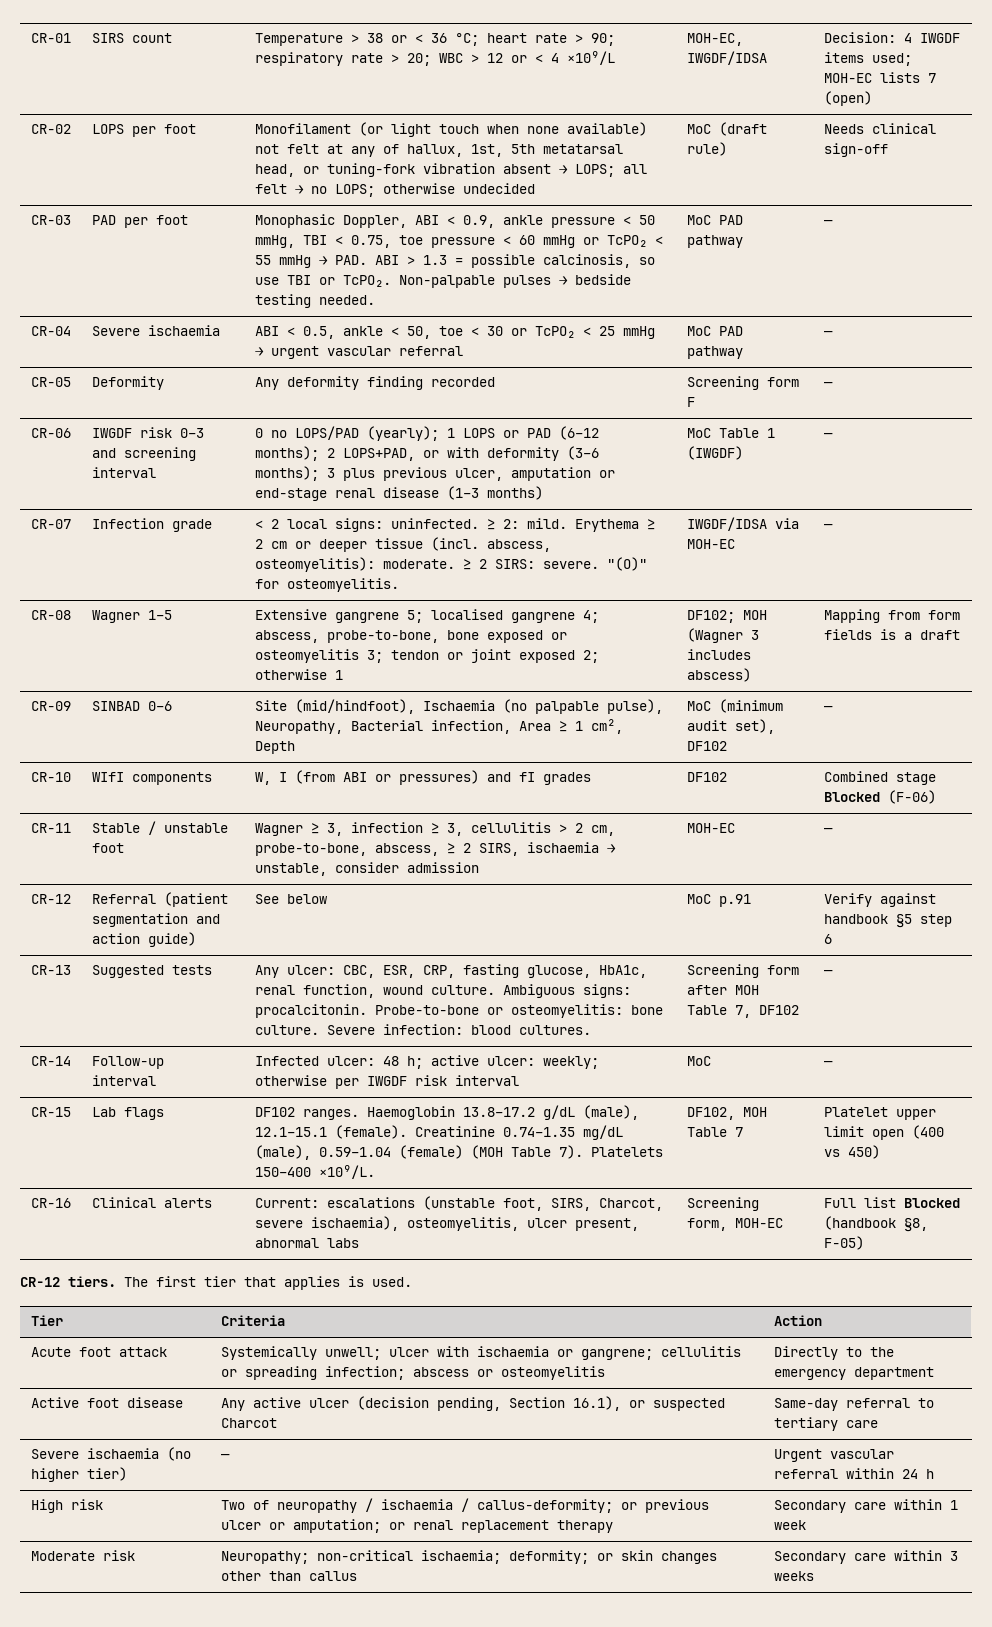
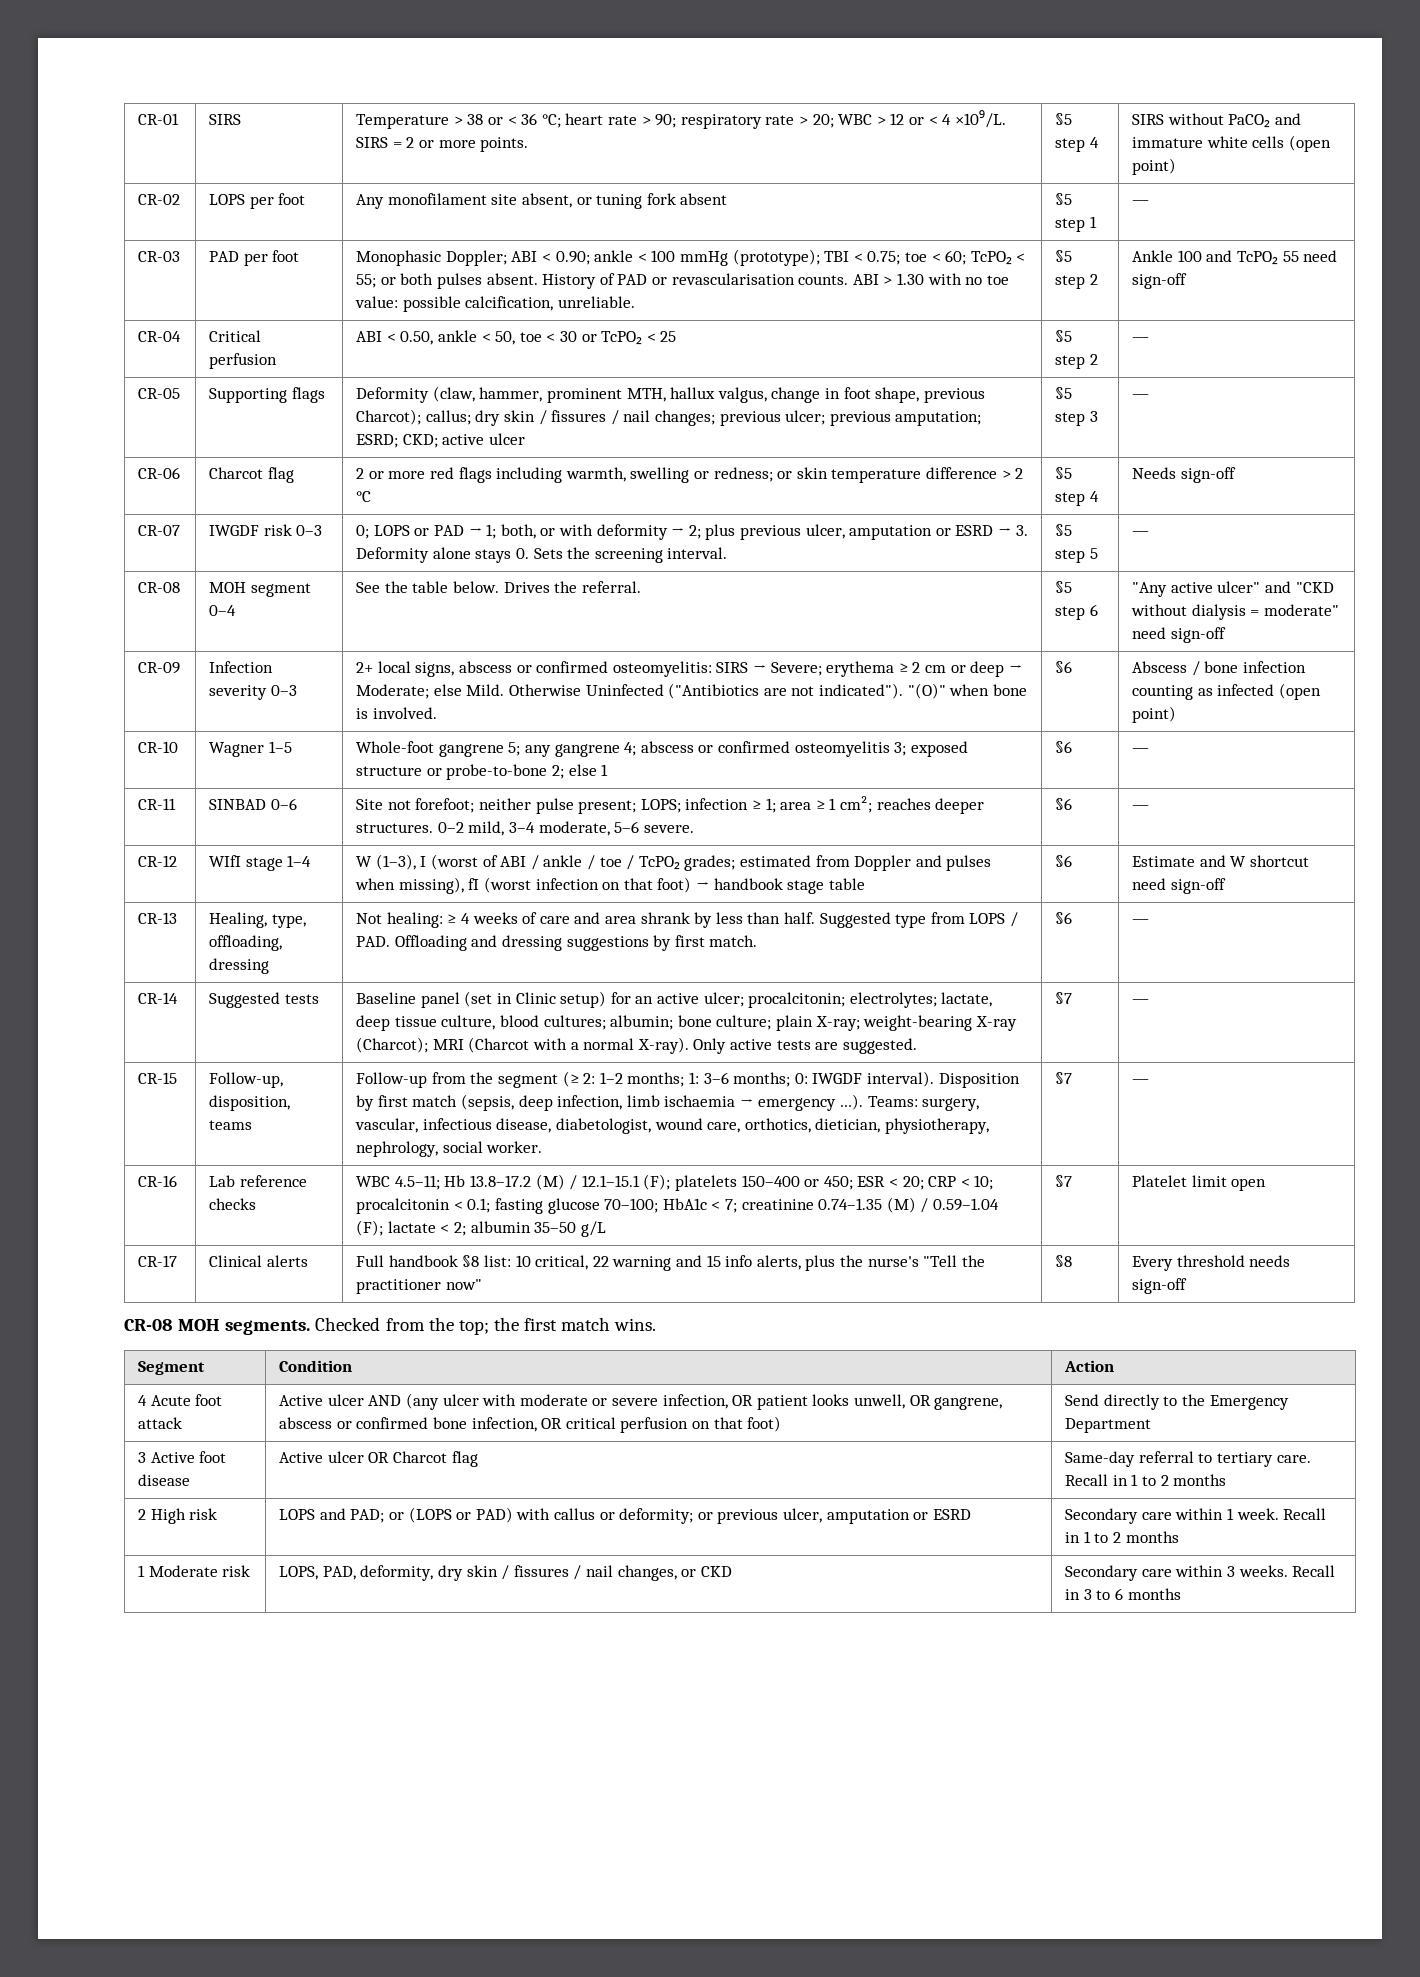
[131,33,172,43] count -> (242, 119) none
[566,51,615,65] [686,33,743,46] [686,51,767,65] [823,32,960,43] [823,52,912,66] [823,72,936,83] [823,91,872,106] [30,124,71,134] [91,124,196,137] [254,122,647,137] [254,144,623,157] [254,163,647,177] [254,183,535,197] [686,122,767,136] [686,142,727,156] [823,123,936,134] [823,143,888,157] ×10⁹/L | MOH-EC, IWGDF/IDSA | Decision: 4 IWGDF items used; MOH-EC lists 7 (open) // CR-02 | LOPS per foot | Monofilament (or light touch when none available) not felt at any of hallux, 1st, 5th metatarsal head, or tuning-fork vibration absent → LOPS; all felt → no LOPS; otherwise undecided | MoC (draft rule) | Needs clinical sign-off -> [954,110,1006,128] [356,137,529,152] [1055,113,1073,125] [1055,137,1099,152] [1132,113,1302,128] [1132,135,1332,152] [1132,158,1177,175] [138,194,181,205] [209,193,306,209] [356,193,728,209] [1055,193,1073,205] [1055,216,1097,232] [1132,200,1150,205] ×10⁹/L. SIRS = 2 or more points. | §5 step 4 | SIRS without PaCO₂ and immature white cells (open point) // CR-02 | LOPS per foot | Any monofilament site absent, or tuning fork absent | §5 step 1 | —
[342,215,655,228] [254,235,663,248] [254,254,655,268] [254,274,631,288] [254,294,375,308] [686,215,743,225] [686,235,743,248] [823,220,833,225] Doppler, ABI < 0.9, ankle pressure < 50 mmHg, TBI < 0.75, toe pressure < 60 mmHg or TcPO₂ < 55 mmHg → PAD. ABI > 1.3 = possible calcinosis, so use TBI or TcPO₂. Non-palpable pulses → bedside testing needed. | MoC PAD pathway | — -> [445,249,1026,266] [356,273,1009,289] [355,296,636,312] [1055,250,1073,262] [1055,274,1098,289] [1132,250,1338,265] [1132,273,1188,289] Doppler; ABI < 0.90; ankle < 100 mmHg (prototype); TBI < 0.75; toe < 60; TcPO₂ < 55; or both pulses absent. History of PAD or revascularisation counts. ABI > 1.30 with no toe value: possible calcification, unreliable. | §5 step 2 | Ankle 100 and TcPO₂ 55 need sign-off
[91,325,220,336] [254,326,335,339] Severe ischaemia | ABI < 0.5, -> [209,330,262,342] [209,353,278,369] [356,331,434,345] Critical perfusion | ABI < 0.50,
[622,326,655,339] [254,346,463,359] [686,326,743,336] [686,346,743,359] mmHg → urgent vascular referral | MoC PAD pathway -> [1055,330,1073,342] [1055,354,1098,369] | §5 step 2
[91,376,164,390] [254,376,495,390] [686,376,799,390] [686,397,695,407] [823,382,833,387] [30,428,71,438] [91,427,204,438] [91,447,196,461] [91,467,156,478] [254,426,599,441] [254,446,599,461] [254,466,335,481] | Deformity | Any deformity finding recorded | Screening form F | — // CR-06 | IWGDF risk 0–3 and screening interval | 0 no LOPS/PAD (yearly); 1 LOPS or PAD (6–12 months); 2 LOPS+PAD, or with deformity (3–6 months); 3 -> [209,387,325,403] [356,386,985,403] [356,409,982,426] [356,433,526,448] [1055,387,1073,399] [1055,411,1098,426] [1132,394,1150,399] [138,467,181,479] [209,467,294,483] [356,467,1024,483] [356,491,372,502] [1055,467,1073,479] [1055,491,1099,506] [1132,467,1236,483] [138,525,181,536] [209,524,323,536] [356,524,701,540] | Supporting flags | Deformity (claw, hammer, prominent MTH, hallux valgus, change in foot shape, previous Charcot); callus; dry skin / fissures / nail changes; previous ulcer; previous amputation; ESRD; CKD; active ulcer | §5 step 3 | — // CR-06 | Charcot flag | 2 or more red flags including warmth, swelling or redness; or skin temperature difference > 2 °C | §5 step 4 | Needs sign-off // CR-07 | IWGDF risk 0–3 | 0; LOPS or PAD → 1; both, or with deformity → 2;
[254,486,543,501] [686,428,775,438] [686,446,743,460] [823,433,833,438] [30,519,71,529] [91,518,212,532] [254,518,655,532] [254,537,551,552] [254,557,647,572] [254,578,399,592] [686,517,799,531] [686,539,735,549] [823,524,833,529] [30,610,71,620] end-stage renal disease (1–3 months) | MoC Table 1 (IWGDF) | — // CR-07 | Infection grade | < 2 local signs: uninfected. ≥ 2: mild. Erythema ≥ 2 cm or deeper tissue (incl. abscess, osteomyelitis): moderate. ≥ 2 SIRS: severe. "(O)" for osteomyelitis. | IWGDF/IDSA via MOH-EC | — // CR-08 -> [955,525,1028,536] [356,547,728,563] [1055,524,1073,536] [1055,548,1098,563] [1132,531,1150,536] [138,582,181,593] [209,582,311,597] [209,605,237,616] [356,581,641,593] [1055,581,1073,593] [1055,604,1098,620] [1132,581,1334,597] [1131,604,1340,620] [1132,627,1226,643] [138,662,181,674] [209,661,274,673] [209,685,297,700] [356,661,1022,677] [356,683,1027,699] [356,707,437,719] [1055,661,1073,673] [1132,661,1307,676] [1132,683,1322,700] [1132,706,1177,723] [138,741,179,753] ESRD → 3. Deformity alone stays 0. Sets the screening interval. | §5 step 5 | — // CR-08 | MOH segment 0–4 | See the table below. Drives the referral. | §5 step 6 | "Any active ulcer" and "CKD without dialysis = moderate" need sign-off // CR-09 | Infection severity 0–3 | 2+ local signs, abscess or confirmed osteomyelitis: SIRS → Severe; erythema ≥ 2 cm or deep → Moderate; else Mild. Otherwise Uninfected ("Antibiotics are not indicated"). "(O)" when bone is involved. | §6 | Abscess / bone infection counting as infected (open point) // CR-10
[254,609,327,620] Extensive -> [356,741,435,753] Whole-foot
[430,609,503,620] localised -> [525,745,552,757] any
[254,630,567,643] [254,649,599,663] [254,669,343,680] [686,610,767,623] [686,628,759,643] [686,649,751,660] [686,668,751,682] [823,609,960,623] [823,629,960,640] [30,701,71,711] [91,701,172,711] [254,699,663,714] [254,719,623,734] [254,741,295,754] [686,699,783,713] [686,719,775,734] [686,741,727,751] [823,706,833,711] [30,772,71,782] [91,772,212,785] [254,770,591,785] [686,772,727,782] [823,771,936,785] [823,790,936,804] [30,823,71,833] [91,821,228,835] [91,843,124,853] [254,822,615,836] [254,842,616,856] [254,862,479,876] [686,823,735,833] [823,828,833,833] [30,894,71,904] [91,892,228,907] [91,913,220,927] [91,932,196,947] [254,894,327,904] [686,894,751,907] [823,893,936,907] [823,914,952,928] [823,934,832,944] [30,965,71,975] [91,965,212,978] [254,964,647,978] [254,984,631,998] [254,1004,663,1018] [254,1024,591,1035] [686,964,799,978] [686,985,759,995] [686,1005,799,1018] [823,970,833,975] [30,1056,71,1066] [91,1056,164,1069] [91,1075,156,1086] [254,1055,599,1069] [254,1075,519,1089] [686,1056,711,1066] [823,1061,833,1066] [30,1107,71,1117] [91,1107,164,1120] [254,1105,639,1120] [254,1125,623,1140] [254,1145,663,1160] [254,1165,375,1179] [686,1107,767,1120] [686,1127,743,1137] abscess, probe-to-bone, bone exposed or osteomyelitis 3; tendon or joint exposed 2; otherwise 1 | DF102; MOH (Wagner 3 includes abscess) | Mapping from form fields is a draft // CR-09 | SINBAD 0–6 | Site (mid/hindfoot), Ischaemia (no palpable pulse), Neuropathy, Bacterial infection, Area ≥ 1 cm², Depth | MoC (minimum audit set), DF102 | — // CR-10 | WIfI components | W, I (from ABI or pressures) and fI grades | DF102 | Combined stage Blocked (F-06) // CR-11 | Stable / unstable foot | Wagner ≥ 3, infection ≥ 3, cellulitis > 2 cm, probe-to-bone, abscess, ≥ 2 SIRS, ischaemia → unstable, consider admission | MOH-EC | — // CR-12 | Referral (patient segmentation and action guide) | See below | MoC p.91 | Verify against handbook §5 step 6 // CR-13 | Suggested tests | Any ulcer: CBC, ESR, CRP, fasting glucose, HbA1c, renal function, wound culture. Ambiguous signs: procalcitonin. Probe-to-bone or osteomyelitis: bone culture. Severe infection: blood cultures. | Screening form after MOH Table 7, DF102 | — // CR-14 | Follow-up interval | Infected ulcer: 48 h; active ulcer: weekly; otherwise per IWGDF risk interval | MoC | — // CR-15 | Lab flags | DF102 ranges. Haemoglobin 13.8–17.2 g/dL (male), 12.1–15.1 (female). Creatinine 0.74–1.35 mg/dL (male), 0.59–1.04 (female) (MOH Table 7). Platelets 150–400 ×10⁹/L. | DF102, MOH Table 7 -> [640,741,968,757] [356,764,609,780] [1055,741,1073,753] [1132,748,1150,753] [138,798,177,810] [209,798,297,810] [356,796,985,814] [356,821,694,836] [1055,798,1073,810] [1132,805,1150,810] [138,855,178,867] [209,855,312,871] [356,854,992,871] [355,877,865,894] [1055,855,1073,867] [1132,855,1310,867] [1132,878,1226,894] [138,912,178,924] [209,912,306,928] [209,935,283,951] [209,958,270,974] [356,912,1018,928] [356,935,758,951] [1055,912,1073,924] [1132,919,1150,924] [138,992,179,1004] [209,992,319,1008] [356,991,993,1008] [356,1015,1017,1031] [356,1037,917,1054] [1055,992,1073,1004] [1132,999,1150,1004] [138,1072,178,1084] [209,1072,284,1088] [209,1095,291,1111] [209,1120,253,1130] [356,1071,1020,1088] [356,1094,980,1111] [355,1118,990,1134] [356,1141,543,1157] [1055,1072,1073,1084] [1132,1079,1150,1084] [138,1175,178,1187] [209,1175,307,1187] [209,1198,257,1210] [356,1174,994,1191] [356,1197,999,1214] [356,1220,606,1237] [1055,1175,1073,1187] abscess or confirmed osteomyelitis 3; exposed structure or probe-to-bone 2; else 1 | §6 | — // CR-11 | SINBAD 0–6 | Site not forefoot; neither pulse present; LOPS; infection ≥ 1; area ≥ 1 cm²; reaches deeper structures. 0–2 mild, 3–4 moderate, 5–6 severe. | §6 | — // CR-12 | WIfI stage 1–4 | W (1–3), I (worst of ABI / ankle / toe / TcPO₂ grades; estimated from Doppler and pulses when missing), fI (worst infection on that foot) → handbook stage table | §6 | Estimate and W shortcut need sign-off // CR-13 | Healing, type, offloading, dressing | Not healing: ≥ 4 weeks of care and area shrank by less than half. Suggested type from LOPS / PAD. Offloading and dressing suggestions by first match. | §6 | — // CR-14 | Suggested tests | Baseline panel (set in Clinic setup) for an active ulcer; procalcitonin; electrolytes; lactate, deep tissue culture, blood cultures; albumin; bone culture; plain X-ray; weight-bearing X-ray (Charcot); MRI (Charcot with a normal X-ray). Only active tests are suggested. | §7 | — // CR-15 | Follow-up, disposition, teams | Follow-up from the segment (≥ 2: 1–2 months; 1: 3–6 months; 0: IWGDF interval). Disposition by first match (sepsis, deep infection, limb ischaemia → emergency …). Teams: surgery, vascular, infectious disease, diabetologist, wound care, orthotics, dietician, physiotherapy, nephrology, social worker. | §7 | — // CR-16 | Lab reference checks | WBC 4.5–11; Hb 13.8–17.2 (M) / 12.1–15.1 (F); platelets 150–400 or 450; ESR < 20; CRP < 10; procalcitonin < 0.1; fasting glucose 70–100; HbA1c < 7; creatinine 0.74–1.35 (M) / 0.59–1.04 (F); lactate < 2; albumin 35–50 g/L | §7
[895,1109,936,1120] upper -> (1188, 1181) none
[911,1125,944,1139] [823,1145,880,1159] [30,1198,71,1208] [91,1197,212,1208] [254,1196,663,1211] [254,1216,639,1231] [254,1238,359,1248] [686,1197,759,1211] [686,1218,783,1231] [823,1197,960,1208] [823,1216,928,1232] [823,1236,864,1250] [20,1276,412,1290] [30,1315,63,1326] [220,1315,285,1326] (400 vs 450) // CR-16 | Clinical alerts | Current: escalations (unstable foot, SIRS, Charcot, severe ischaemia), osteomyelitis, ulcer present, abnormal labs | Screening form, MOH-EC | Full list Blocked (handbook §8, F-05) // CR-12 tiers. The first tier that applies is used. // Tier | Criteria -> [138,1255,178,1267] [209,1255,308,1267] [356,1255,985,1271] [356,1279,482,1294] [1055,1255,1073,1267] [1132,1255,1291,1271] [1132,1278,1188,1294] [124,1317,657,1335] [138,1361,206,1375] [279,1360,353,1372] // CR-17 | Clinical alerts | Full handbook §8 list: 10 critical, 22 warning and 15 info alerts, plus the nurse's "Tell the practitioner now" | §8 | Every threshold needs sign-off // CR-08 MOH segments. Checked from the top; the first match wins. // Segment | Condition
(822, 1320) none -> [138,1395,148,1406] 4
[220,1346,741,1360] [220,1366,605,1380] [773,1346,894,1360] [773,1367,934,1380] [30,1397,183,1408] [220,1396,725,1411] [220,1418,277,1428] Systemically unwell; ulcer with ischaemia or gangrene; cellulitis or spreading infection; abscess or osteomyelitis | Directly to the emergency department // Active foot disease | Any active ulcer (decision pending, Section 16.1), or suspected Charcot -> [279,1393,1003,1410] [279,1416,782,1433] [1065,1394,1289,1410] [1065,1418,1152,1433] [138,1451,227,1463] [138,1474,191,1486] [279,1451,478,1467] Active ulcer AND (any ulcer with moderate or severe infection, OR patient looks unwell, OR gangrene, abscess or confirmed bone infection, OR critical perfusion on that foot) | Send directly to the Emergency Department // 3 Active foot disease | Active ulcer OR Charcot flag
[845,1420,878,1428] [30,1447,191,1461] [30,1467,127,1482] [220,1454,230,1459] [773,1449,894,1462] [773,1468,934,1479] [30,1499,103,1513] [220,1498,709,1513] [220,1519,613,1533] [773,1499,958,1513] [773,1520,806,1530] [30,1550,135,1561] [220,1550,717,1564] [220,1571,357,1581] [773,1550,958,1564] [773,1571,814,1581] care // Severe ischaemia (no higher tier) | — | Urgent vascular referral within 24 h // High risk | Two of neuropathy / ischaemia / callus-deformity; or previous ulcer or amputation; or renal replacement therapy | Secondary care within 1 week // Moderate risk | Neuropathy; non-critical ischaemia; deformity; or skin changes other than callus | Secondary care within 3 weeks -> [1276,1455,1311,1463] [1065,1474,1227,1486] [138,1508,218,1524] [279,1507,971,1524] [1065,1508,1327,1524] [1065,1531,1179,1543] [138,1565,251,1577] [279,1565,732,1581] [1065,1565,1336,1581] [1065,1588,1181,1600] care. Recall in 1 to 2 months // 2 High risk | LOPS and PAD; or (LOPS or PAD) with callus or deformity; or previous ulcer, amputation or ESRD | Secondary care within 1 week. Recall in 1 to 2 months // 1 Moderate risk | LOPS, PAD, deformity, dry skin / fissures / nail changes, or CKD | Secondary care within 3 weeks. Recall in 3 to 6 months

